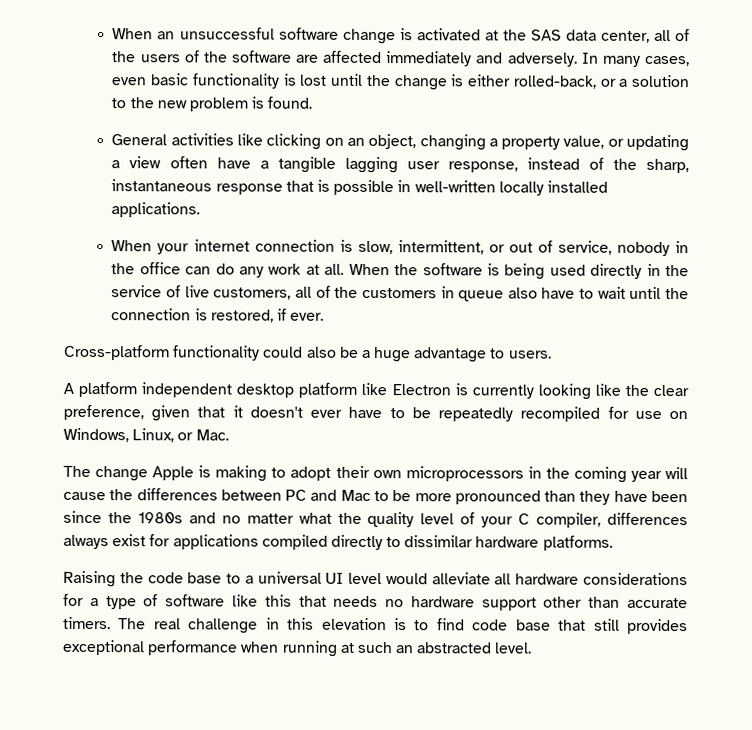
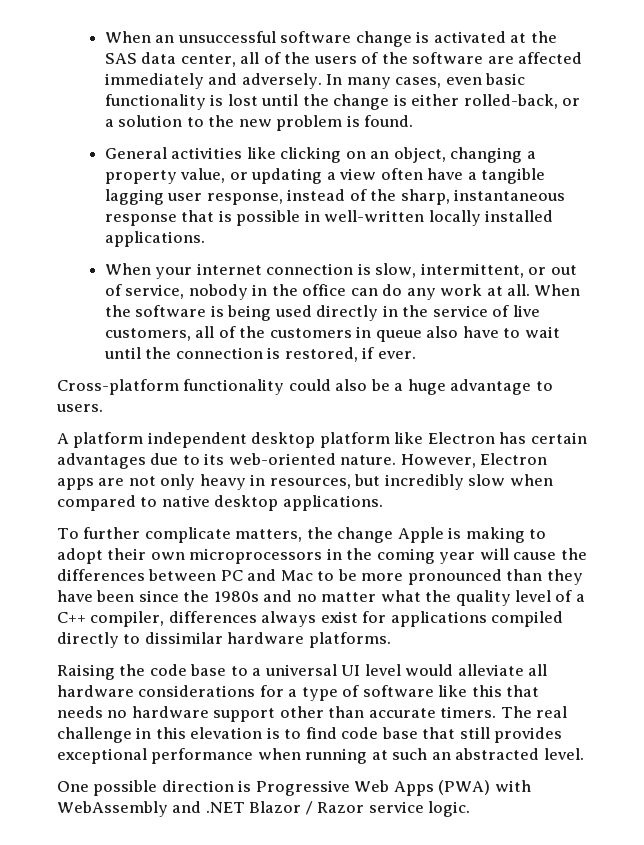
[454,383,690,400] [63,404,689,422] [63,427,229,443] [63,465,91,478] is currently looking like the clear preference, given that it doesn't ever have to be repeatedly recompiled for use on Windows, Linux, or Mac. // The -> [499,432,587,444] [57,453,548,469] [57,474,553,490] [57,495,383,511] [57,527,333,543] has certain advantages due to its web-oriented nature. However, Electron apps are not only heavy in resources, but incredibly slow when compared to native desktop applications. // To further complicate matters, the
[481,513,531,528] your C -> [575,594,585,602] [57,612,86,623] a C++
(533, 648) none -> [57,780,531,796] [57,801,471,817] // One possible direction is Progressive Web Apps (PWA) with WebAssembly and .NET Blazor / Razor service logic.

